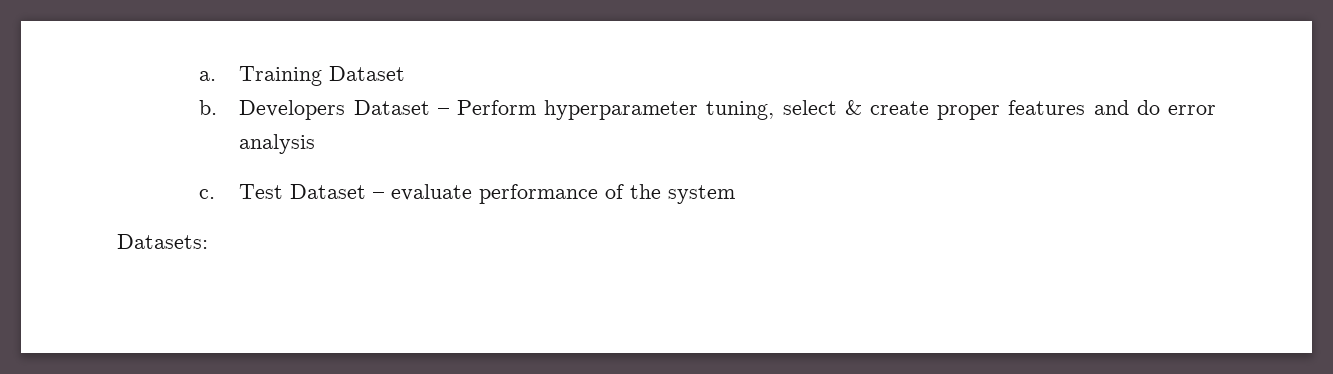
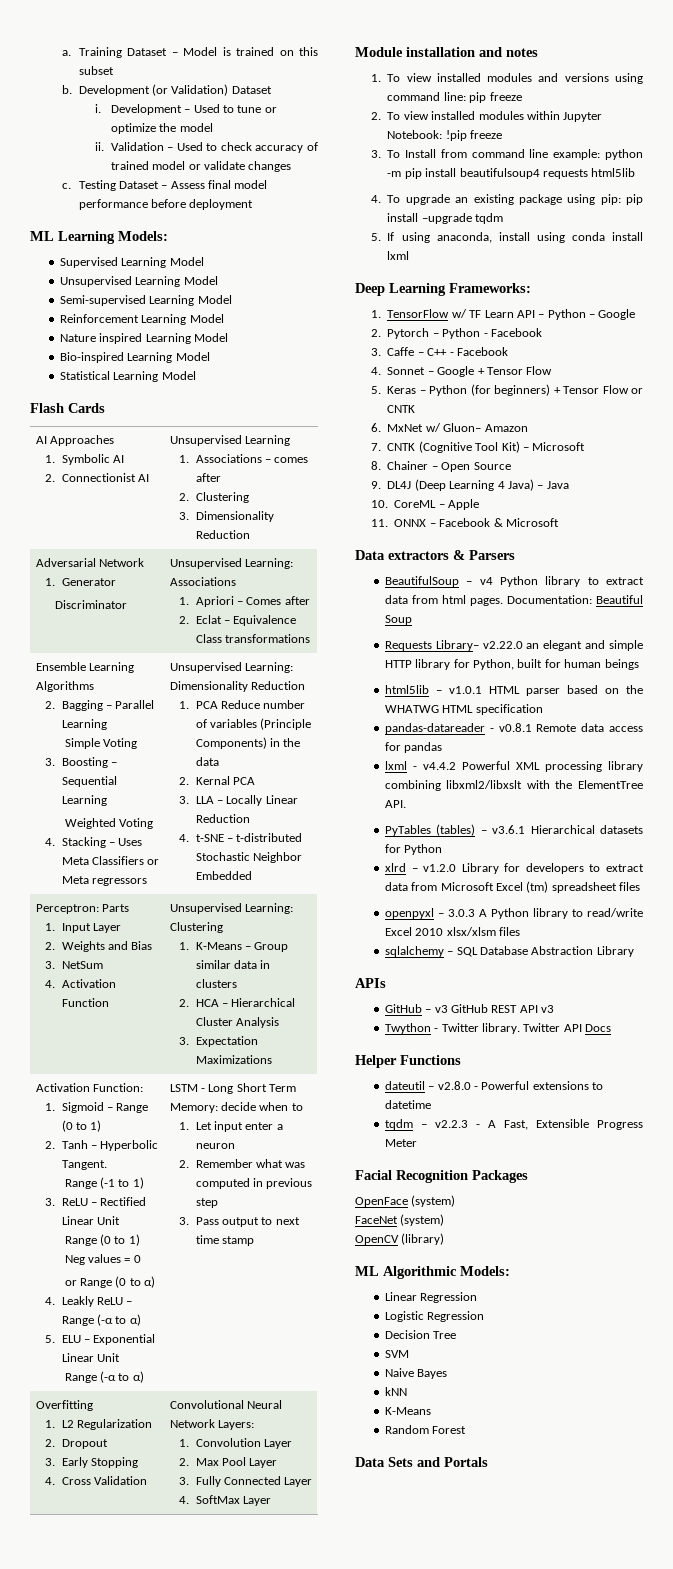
[198,100,1216,120] [239,134,316,154] [198,184,736,204] [117,234,208,249] // b. Developers Dataset – Perform hyperparameter tuning, select & create proper features and do error analysis // c. Test Dataset – evaluate performance of the system // Datasets: -> [171,47,318,56] [78,66,114,75] [62,84,272,96] [94,104,277,115] [110,123,213,134] [94,142,318,153] [110,161,292,172] [62,180,268,191] [78,199,254,210] [30,231,168,244] [59,257,204,268] [59,276,218,287] [59,295,232,306] [59,314,224,325] [59,333,229,344] [59,352,210,363] [59,371,196,382] [30,403,105,413] [35,435,114,446] [45,454,124,465] [45,473,149,482] [169,435,290,446] [179,454,309,463] [195,473,221,482] [179,492,249,503] [179,511,274,522] [195,530,250,539] [35,558,144,567] [45,578,116,586] [54,600,127,609] [169,558,293,569] [169,577,236,586] [179,596,310,607] [179,615,297,626] [195,634,310,643] [35,662,134,673] [35,681,94,692] [45,700,155,711] [61,719,107,730] [64,738,138,749] [45,757,117,768] [61,776,117,787] [61,795,107,806] [64,818,154,829] [45,837,143,848] [61,856,160,865] [61,876,147,886] [169,662,293,673] [169,681,305,692] [179,700,306,709] [195,718,312,730] [195,737,301,749] [195,757,219,766] [179,776,255,785] [179,795,298,806] [195,814,250,823] [179,833,303,842] [195,852,302,863] [195,871,252,880] [35,904,129,914] [45,923,121,933] [45,941,153,952] [45,961,103,969] [45,979,116,988] [61,998,109,1007] [169,903,293,914] [169,922,223,933] [179,942,289,952] [195,960,271,969] [195,979,237,988] [179,998,296,1007] [195,1017,279,1028] [179,1036,258,1047] [195,1055,272,1064] [35,1083,143,1092] [45,1102,149,1113] [61,1120,102,1132] [45,1140,159,1151] [61,1160,107,1170] [64,1177,144,1189] [45,1197,147,1206] [61,1216,120,1225] [64,1234,140,1246] [64,1254,141,1265] [64,1276,156,1288] [45,1296,133,1307] [61,1314,141,1326] [45,1334,156,1345] [61,1353,120,1362] [64,1371,144,1383] [169,1083,297,1094] [169,1102,303,1113] [179,1121,283,1132] [195,1143,235,1149] [179,1159,306,1168] [195,1178,313,1189] [195,1198,218,1208] [179,1217,300,1227] [195,1235,254,1246] [35,1400,93,1411] [45,1419,152,1430] [45,1439,108,1449] [45,1457,138,1468] [45,1476,147,1485] [169,1400,282,1409] [169,1419,254,1430] [179,1438,292,1449] [179,1457,278,1468] [179,1476,313,1487] [179,1495,271,1506] [355,47,538,57] [371,73,643,84] [387,92,522,103] [371,111,603,122] [387,130,503,141] [371,149,643,160] [387,168,636,179] [371,194,643,205] [387,213,504,224] [371,232,643,243] [387,251,410,260] [355,283,531,296] [371,309,636,320] [371,328,542,339] [371,347,508,356] [371,366,553,377] [371,384,643,396] [387,405,416,413] [371,423,528,432] [371,441,586,453] [371,461,511,472] [371,479,569,491] [371,499,480,510] [371,518,559,527] [355,550,515,560] [384,576,644,587] [384,595,643,606] [384,615,412,625] [384,640,643,651] [384,659,639,670] [384,685,643,696] [384,704,543,715] [384,723,643,734] [384,742,443,753] [384,761,643,772] [384,780,643,791] [384,800,406,808] [384,824,643,836] [384,844,443,855] [384,863,644,874] [384,881,641,893] [384,908,643,919] [384,927,521,936] [384,946,634,957] [355,978,386,988] [384,1004,555,1013] [384,1023,612,1034] [355,1055,461,1068] [384,1081,604,1090] [384,1100,431,1109] [384,1119,643,1130] [384,1139,417,1147] [355,1170,528,1183] [355,1195,456,1207] [355,1214,445,1226] [355,1233,445,1245] [355,1266,510,1279] [384,1292,478,1303] [384,1311,485,1322] [384,1330,457,1339] [384,1350,409,1358] [384,1368,448,1379] [384,1387,407,1396] [384,1407,431,1415] [384,1425,467,1434] [355,1457,488,1467] – Model is trained on this subset // b. Development (or Validation) Dataset // i. Development – Used to tune or optimize the model // ii. Validation – Used to check accuracy of trained model or validate changes // c. Testing Dataset – Assess final model performance before deployment // ML Learning Models: // Supervised Learning Model // Unsupervised Learning Model // Semi-supervised Learning Model // Reinforcement Learning Model // Nature inspired Learning Model // Bio-inspired Learning Model // Statistical Learning Model // Flash Cards // AI Approaches // 1. Symbolic AI // 2. Connectionist AI | Unsupervised Learning // 1. Associations – comes after // 2. Clustering // 3. Dimensionality Reduction // Adversarial Network // 1. Generator // Discriminator | Unsupervised Learning: Associations // 1. Apriori – Comes after // 2. Eclat – Equivalence Class transformations // Ensemble Learning Algorithms // 2. Bagging – Parallel Learning // Simple Voting // 3. Boosting – Sequential Learning // Weighted Voting // 4. Stacking – Uses Meta Classifiers or Meta regressors | Unsupervised Learning: Dimensionality Reduction // 1. PCA Reduce number of variables (Principle Components) in the data // 2. Kernal PCA // 3. LLA – Locally Linear Reduction // 4. t-SNE – t-distributed Stochastic Neighbor Embedded // Perceptron: Parts // 1. Input Layer // 2. Weights and Bias // 3. NetSum // 4. Activation Function | Unsupervised Learning: Clustering // 1. K-Means – Group similar data in clusters // 2. HCA – Hierarchical Cluster Analysis // 3. Expectation Maximizations // Activation Function: // 1. Sigmoid – Range (0 to 1) // 2. Tanh – Hyperbolic Tangent. // Range (-1 to 1) // 3. ReLU – Rectified Linear Unit // Range (0 to 1) Neg values = 0 // or Range (0 to α) // 4. Leakly ReLU – Range (-α to α) // 5. ELU – Exponential Linear Unit // Range (-α to α) | LSTM - Long Short Term Memory: decide when to // 1. Let input enter a neuron // 2. Remember what was computed in previous step // 3. Pass output to next time stamp // Overfitting // 1. L2 Regularization // 2. Dropout // 3. Early Stopping // 4. Cross Validation | Convolutional Neural Network Layers: // 1. Convolution Layer // 2. Max Pool Layer // 3. Fully Connected Layer // 4. SoftMax Layer // Module installation and notes // 1. To view installed modules and versions using command line: pip freeze // 2. To view installed modules within Jupyter Notebook: !pip freeze // 3. To Install from command line example: python -m pip install beautifulsoup4 requests html5lib // 4. To upgrade an existing package using pip: pip install –upgrade tqdm // 5. If using anaconda, install using conda install lxml // Deep Learning Frameworks: // 1. TensorFlow w/ TF Learn API – Python – Google // 2. Pytorch – Python - Facebook // 3. Caffe – C++ - Facebook // 4. Sonnet – Google + Tensor Flow // 5. Keras – Python (for beginners) + Tensor Flow or CNTK // 6. MxNet w/ Gluon– Amazon // 7. CNTK (Cognitive Tool Kit) – Microsoft // 8. Chainer – Open Source // 9. DL4J (Deep Learning 4 Java) – Java // 10. CoreML – Apple // 11. ONNX – Facebook & Microsoft // Data extractors & Parsers // BeautifulSoup – v4 Python library to extract data from html pages. Documentation: Beautiful Soup // Requests Library– v2.22.0 an elegant and simple HTTP library for Python, built for human beings // html5lib – v1.0.1 HTML parser based on the WHATWG HTML specification // pandas-datareader - v0.8.1 Remote data access for pandas // lxml - v4.4.2 Powerful XML processing library combining libxml2/libxslt with the ElementTree API. // PyTables (tables) – v3.6.1 Hierarchical datasets for Python // xlrd – v1.2.0 Library for developers to extract data from Microsoft Excel (tm) spreadsheet files // openpyxl – 3.0.3 A Python library to read/write Excel 2010 xlsx/xlsm files // sqlalchemy – SQL Database Abstraction Library // APIs // GitHub – v3 GitHub REST API v3 // Twython - Twitter library. Twitter API Docs // Helper Functions // dateutil – v2.8.0 - Powerful extensions to datetime // tqdm – v2.2.3 - A Fast, Extensible Progress Meter // Facial Recognition Packages // OpenFace (system) // FaceNet (system) // OpenCV (library) // ML Algorithmic Models: // Linear Regression // Logistic Regression // Decision Tree // SVM // Naive Bayes // kNN // K-Means // Random Forest // Data Sets and Portals

